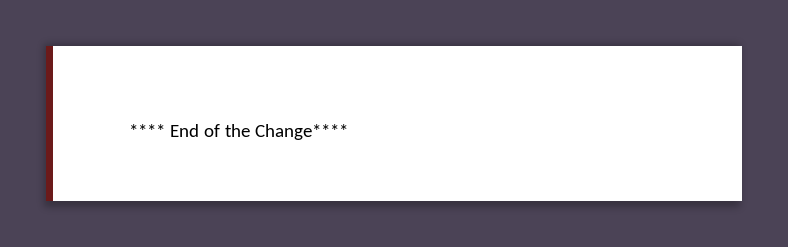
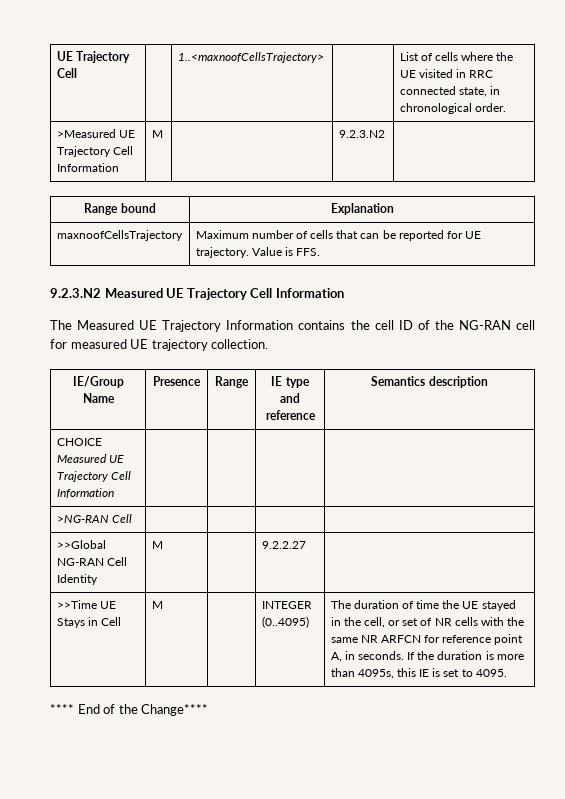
(129, 130) none -> [56,51,131,63] [56,68,77,78] [177,52,324,63] [399,52,514,61] [399,69,494,78] [399,86,501,97] [399,103,507,114] [56,129,136,138] [56,146,134,157] [56,163,119,172] [151,130,163,138] [338,130,385,138] [84,203,156,215] [330,203,394,215] [56,230,183,241] [195,230,481,241] [195,247,321,258] [50,288,344,300] [50,320,535,332] [50,339,269,351] [72,376,124,388] [82,393,115,403] [153,376,201,386] [215,376,249,388] [271,376,310,388] [280,393,300,403] [265,410,316,420] [371,376,488,388] [56,438,102,446] [56,454,125,463] [56,471,132,482] [56,488,114,498] [56,514,133,523] [56,540,106,549] [56,557,128,566] [56,574,98,585] [151,541,163,549] [261,541,306,549] [56,600,117,609] [56,617,122,628] [151,601,163,609] [261,601,312,609] [261,616,309,628] [330,600,516,611] [330,617,524,628] [330,634,524,645] [330,651,524,662] [330,668,507,679] UE Trajectory Cell | | 1..<maxnoofCellsTrajectory> | | List of cells where the UE visited in RRC connected state, in chronological order. // >Measured UE Trajectory Cell Information | M | | 9.2.3.N2 | // Range bound | Explanation // maxnoofCellsTrajectory | Maximum number of cells that can be reported for UE trajectory. Value is FFS. // 9.2.3.N2 Measured UE Trajectory Cell Information // The Measured UE Trajectory Information contains the cell ID of the NG-RAN cell for measured UE trajectory collection. // IE/Group Name | Presence | Range | IE type and reference | Semantics description // CHOICE Measured UE Trajectory Cell Information | | | | // >NG-RAN Cell | | | | // >>Global NG-RAN Cell Identity | M | | 9.2.2.27 | // >>Time UE Stays in Cell | M | | INTEGER (0..4095) | The duration of time the UE stayed in the cell, or set of NR cells with the same NR ARFCN for reference point A, in seconds. If the duration is more than 4095s, this IE is set to 4095. //

